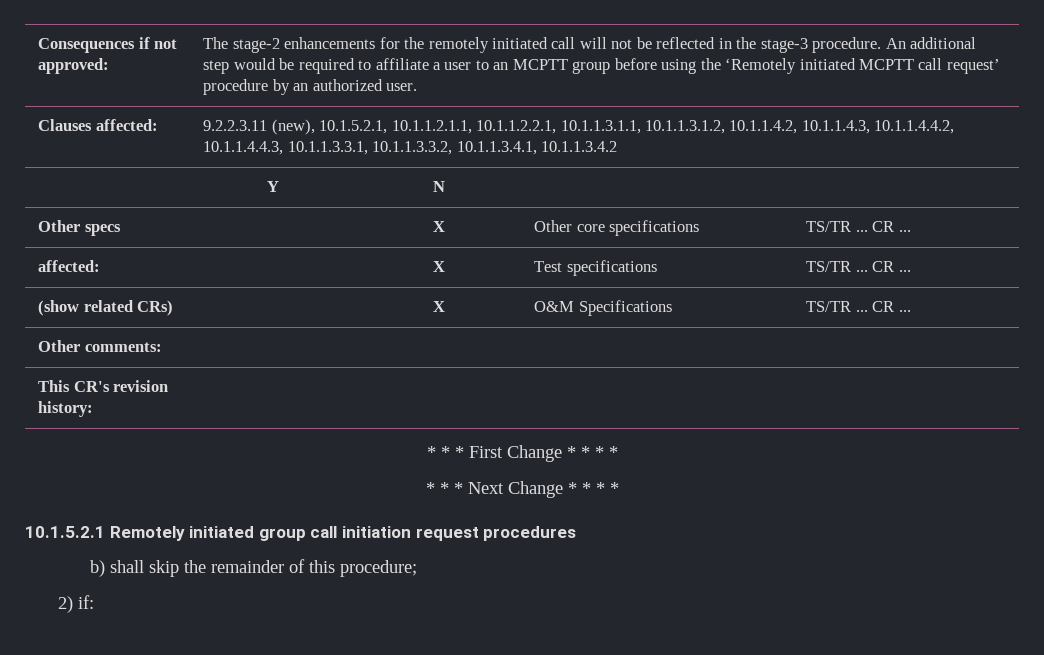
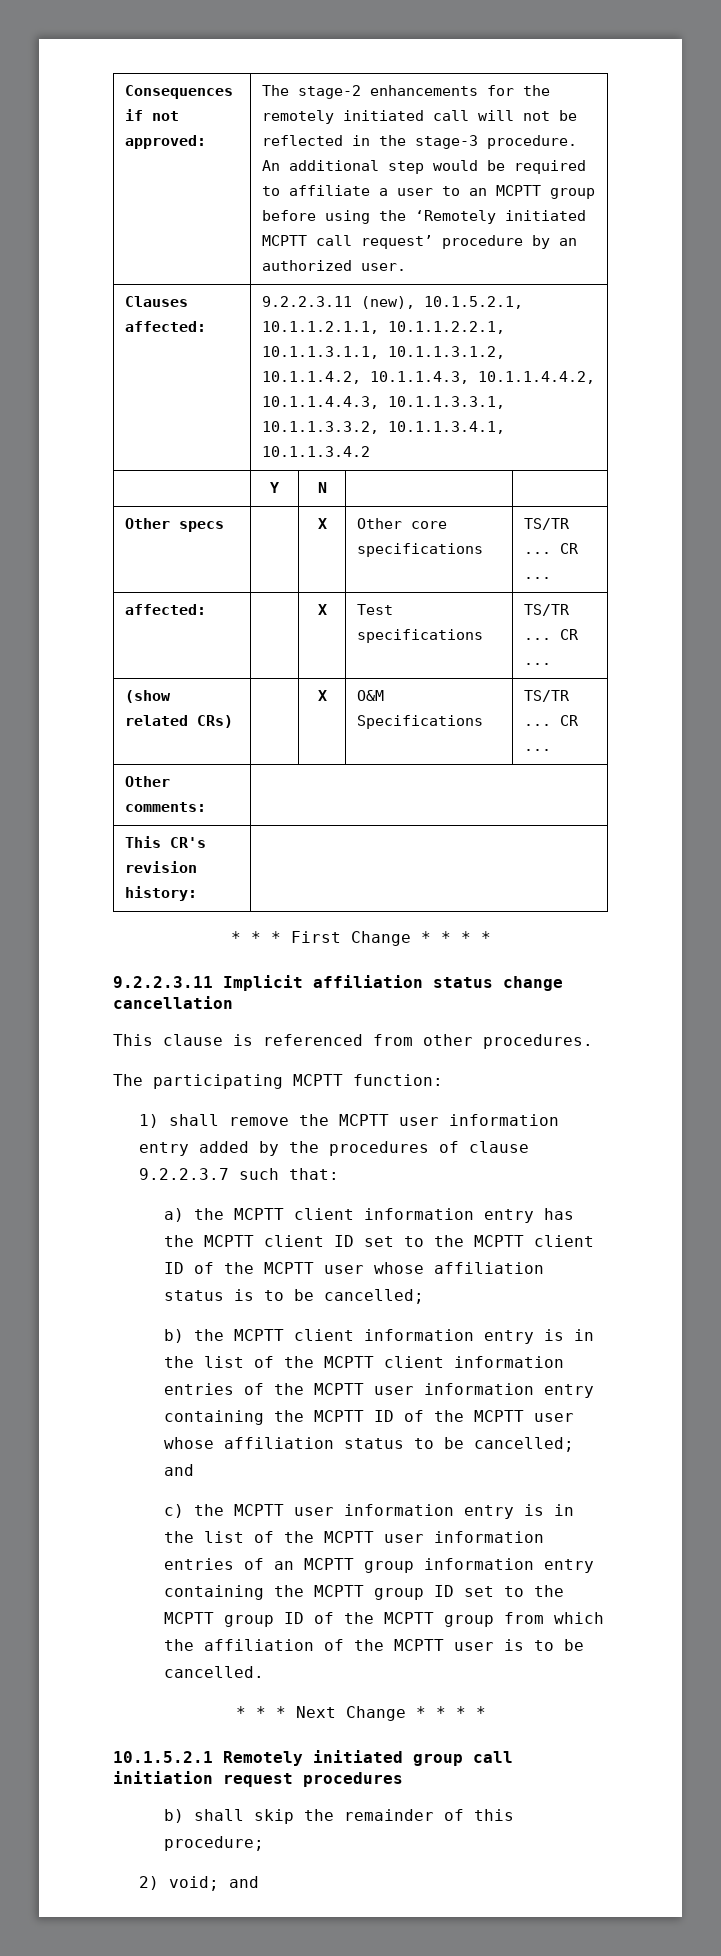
(618, 452) none -> [113,975,563,991] [113,996,233,1009] [113,1034,593,1049] [113,1074,443,1089] [138,1114,559,1128] [138,1141,529,1156] [138,1168,339,1180] [164,1208,575,1223] [164,1235,595,1247] [164,1262,545,1274] [164,1289,425,1304] [164,1329,595,1344] [164,1356,565,1368] [164,1383,595,1398] [164,1410,575,1425] [164,1437,575,1452] [164,1464,195,1476] [164,1504,575,1519] [164,1531,545,1543] [164,1558,595,1573] [164,1585,565,1600] [164,1612,605,1627] [164,1639,585,1651] [164,1666,265,1678] // 9.2.2.3.11 Implicit affiliation status change cancellation // This clause is referenced from other procedures. // The participating MCPTT function: // 1) shall remove the MCPTT user information entry added by the procedures of clause 9.2.2.3.7 such that: // a) the MCPTT client information entry has the MCPTT client ID set to the MCPTT client ID of the MCPTT user whose affiliation status is to be cancelled; // b) the MCPTT client information entry is in the list of the MCPTT client information entries of the MCPTT user information entry containing the MCPTT ID of the MCPTT user whose affiliation status to be cancelled; and // c) the MCPTT user information entry is in the list of the MCPTT user information entries of an MCPTT group information entry containing the MCPTT group ID set to the MCPTT group ID of the MCPTT group from which the affiliation of the MCPTT user is to be cancelled.
[77,595,94,609] if: -> [168,1876,259,1891] void; and

